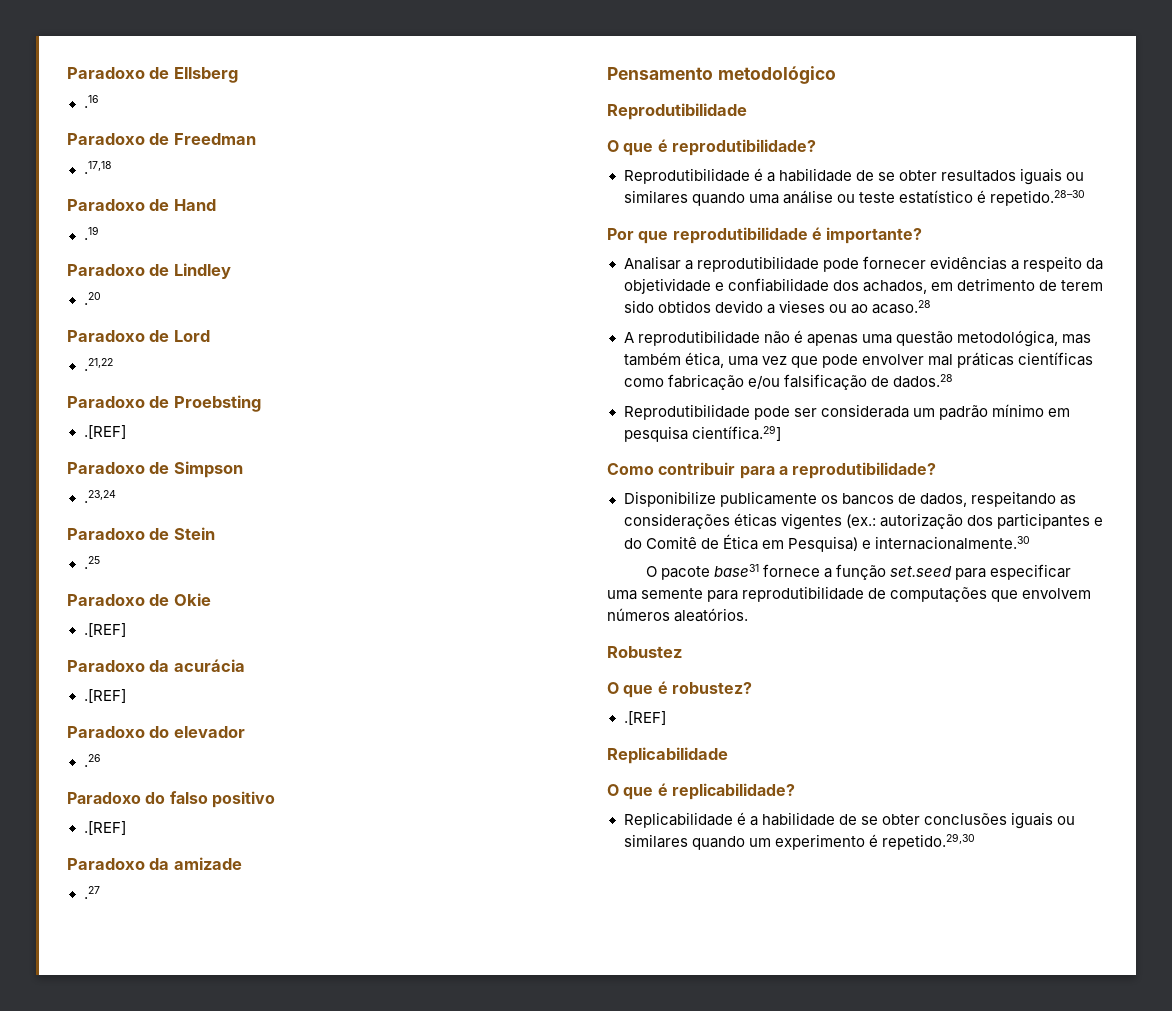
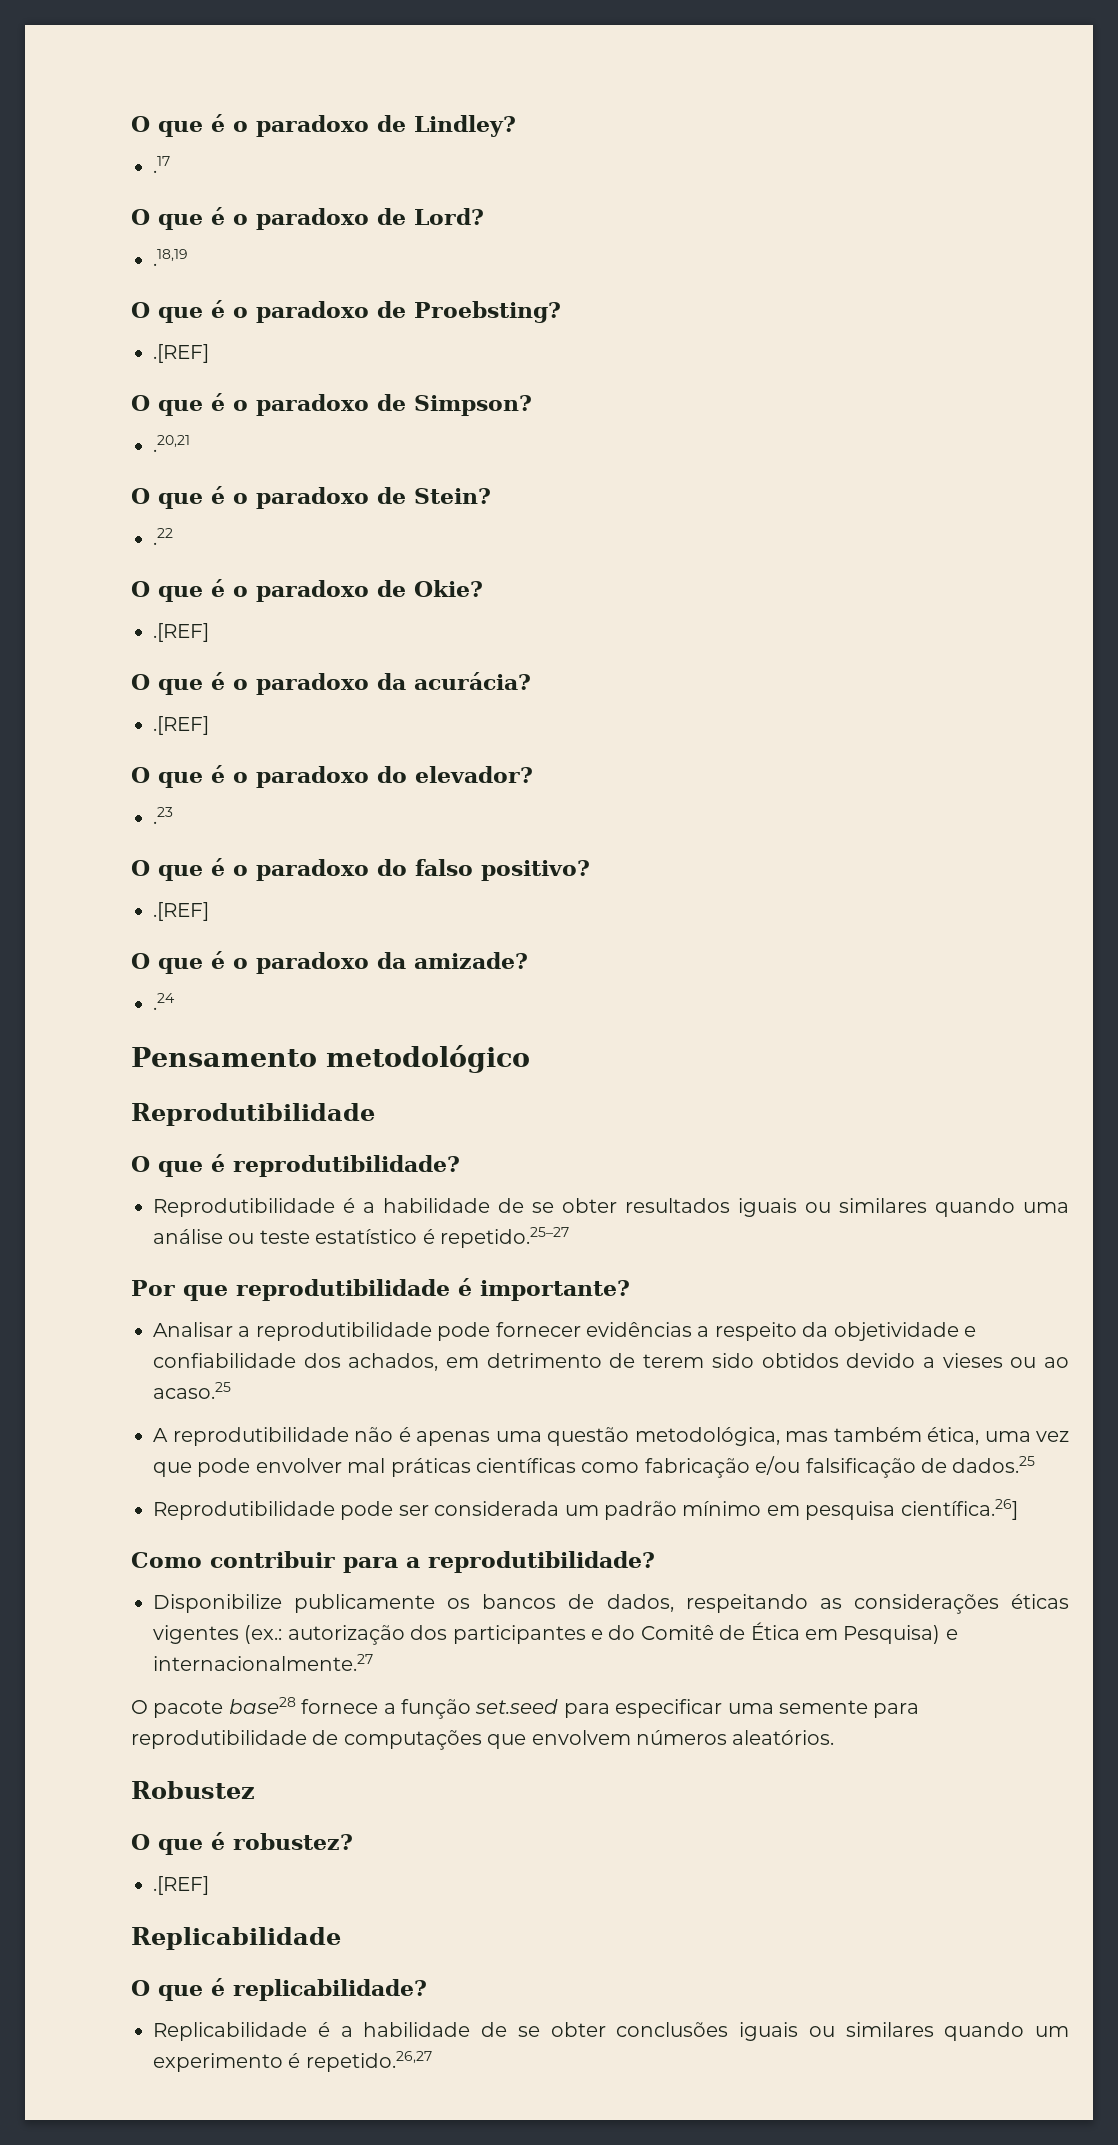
[67,67,238,83] [83,95,99,108] [67,133,256,145] [83,161,112,174] [67,199,216,211] [83,226,99,240] [67,263,231,279] [83,292,101,305] [67,330,210,342] [83,358,113,371] [67,395,261,412] [83,425,126,439] [67,461,243,478] [83,490,116,503] [67,527,215,540] [83,556,100,569] [67,593,211,606] [83,623,126,637] [67,659,245,672] [83,689,126,703] [67,726,245,738] [83,754,101,767] [67,792,141,804] Paradoxo de Ellsberg // .16 // Paradoxo de Freedman // .17,18 // Paradoxo de Hand // .19 // Paradoxo de Lindley // .20 // Paradoxo de Lord // .21,22 // Paradoxo de Proebsting // .[REF] // Paradoxo de Simpson // .23,24 // Paradoxo de Stein // .25 // Paradoxo de Okie // .[REF] // Paradoxo da acurácia // .[REF] // Paradoxo do elevador // .26 // Paradoxo -> [131,114,516,137] [153,156,170,173] [131,207,484,230] [153,249,188,266] [131,300,561,323] [153,344,209,363] [131,393,532,416] [153,435,190,452] [131,486,491,509] [153,528,173,545] [131,579,483,602] [153,623,209,642] [131,672,531,695] [153,716,209,735] [131,765,533,788] [153,807,173,824] [131,858,369,881] O que é o paradoxo de Lindley? // .17 // O que é o paradoxo de Lord? // .18,19 // O que é o paradoxo de Proebsting? // .[REF] // O que é o paradoxo de Simpson? // .20,21 // O que é o paradoxo de Stein? // .22 // O que é o paradoxo de Okie? // .[REF] // O que é o paradoxo da acurácia? // .[REF] // O que é o paradoxo do elevador? // .23 // O que é o paradoxo
[211,791,275,808] [83,821,126,835] [67,857,242,870] [83,886,100,899] positivo // .[REF] // Paradoxo da amizade // .27 -> [481,860,590,881] [153,902,209,921] [131,951,528,974] [153,993,175,1010] positivo? // .[REF] // O que é o paradoxo da amizade? // .24
[989,190,1085,206] repetido.28–30 -> [440,1227,569,1248] repetido.25–27
[871,300,931,314] acaso.28 -> [153,1382,231,1399] acaso.25
[892,374,953,388] dados.28 -> [952,1456,1036,1473] dados.25
[691,425,781,441] científica.29] -> [900,1499,1018,1520] científica.26]
[874,536,1030,550] internacionalmente.30 -> [153,1654,373,1671] internacionalmente.27
[714,564,760,577] base31 -> [228,1697,296,1714] base28
[881,833,975,850] repetido.29,30 -> [305,2051,432,2072] repetido.26,27

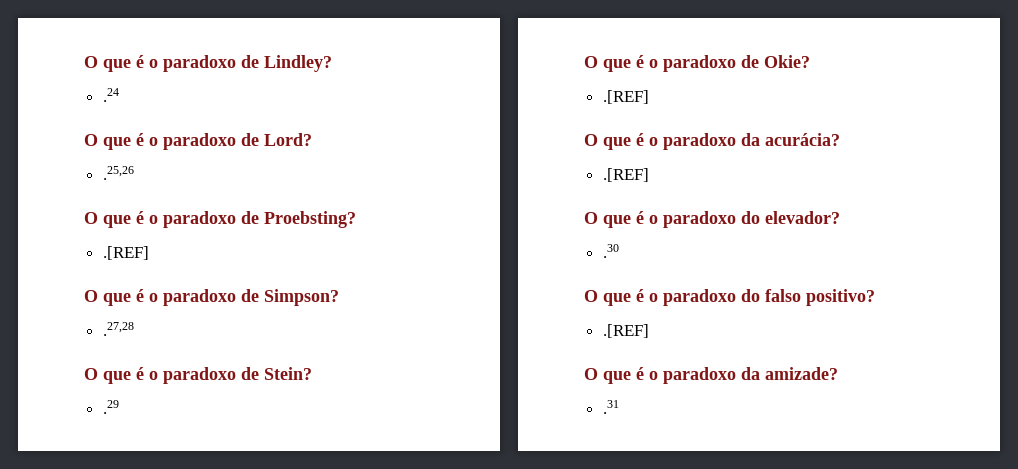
[153,156,170,173] .17 -> [102,88,119,102] .24
[153,249,188,266] .18,19 -> [102,166,134,180] .25,26
[153,435,190,452] .20,21 -> [102,322,134,336] .27,28
[153,528,173,545] .22 -> [102,400,119,414] .29
[153,807,173,824] .23 -> [602,244,619,258] .30
[153,993,175,1010] [131,1045,530,1073] [131,1103,375,1126] [131,1154,460,1177] [153,1198,1069,1217] [153,1227,569,1248] [131,1278,630,1301] [153,1322,976,1341] [153,1353,1070,1371] [153,1382,231,1399] [153,1427,1069,1446] [153,1456,1036,1478] [153,1499,1018,1520] [131,1551,655,1573] [153,1594,1069,1614] [153,1622,958,1645] [153,1654,373,1671] [131,1697,920,1719] [131,1730,835,1750] [131,1781,255,1799] [131,1832,353,1855] [153,1876,209,1895] [131,1927,341,1950] [131,1978,427,2001] [153,2022,1069,2041] [153,2051,432,2072] .24 // Pensamento metodológico // Reprodutibilidade // O que é reprodutibilidade? // Reprodutibilidade é a habilidade de se obter resultados iguais ou similares quando uma análise ou teste estatístico é repetido.25–27 // Por que reprodutibilidade é importante? // Analisar a reprodutibilidade pode fornecer evidências a respeito da objetividade e confiabilidade dos achados, em detrimento de terem sido obtidos devido a vieses ou ao acaso.25 // A reprodutibilidade não é apenas uma questão metodológica, mas também ética, uma vez que pode envolver mal práticas científicas como fabricação e/ou falsificação de dados.25 // Reprodutibilidade pode ser considerada um padrão mínimo em pesquisa científica.26] // Como contribuir para a reprodutibilidade? // Disponibilize publicamente os bancos de dados, respeitando as considerações éticas vigentes (ex.: autorização dos participantes e do Comitê de Ética em Pesquisa) e internacionalmente.27 // O pacote base28 fornece a função set.seed para especificar uma semente para reprodutibilidade de computações que envolvem números aleatórios. // Robustez // O que é robustez? // .[REF] // Replicabilidade // O que é replicabilidade? // Replicabilidade é a habilidade de se obter conclusões iguais ou similares quando um experimento é repetido.26,27 -> [602,400,619,414] .31

